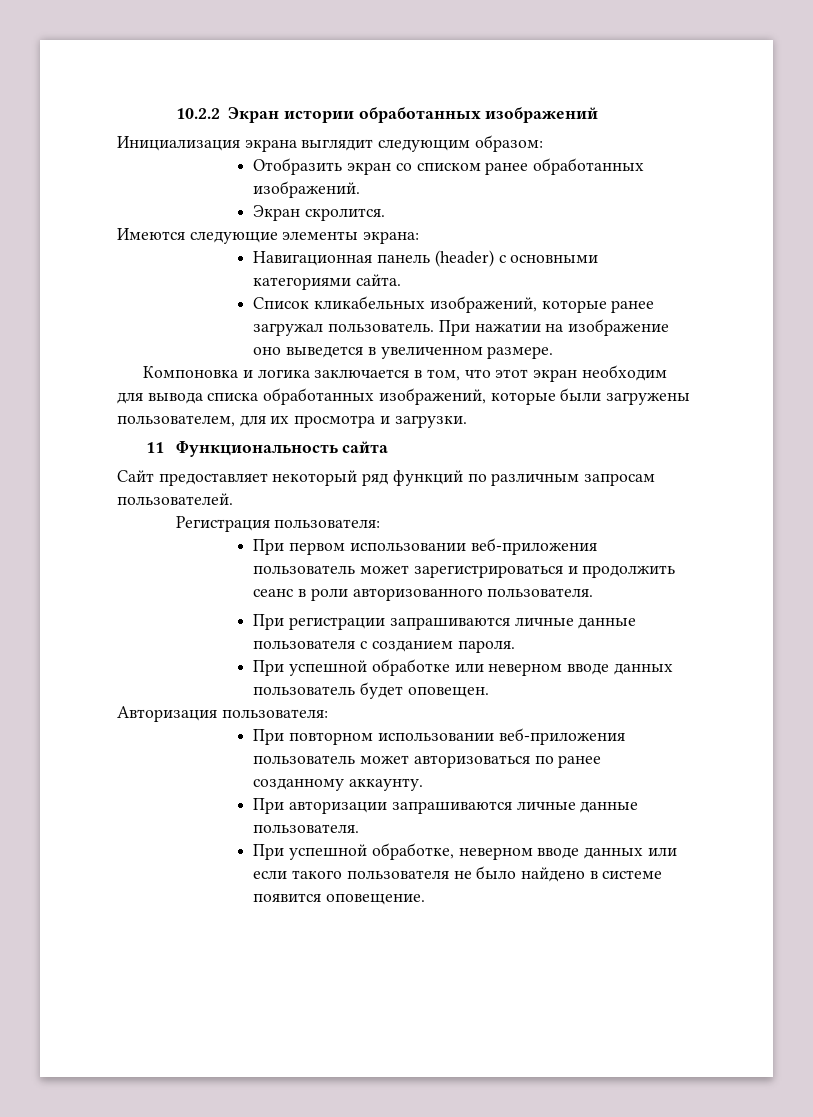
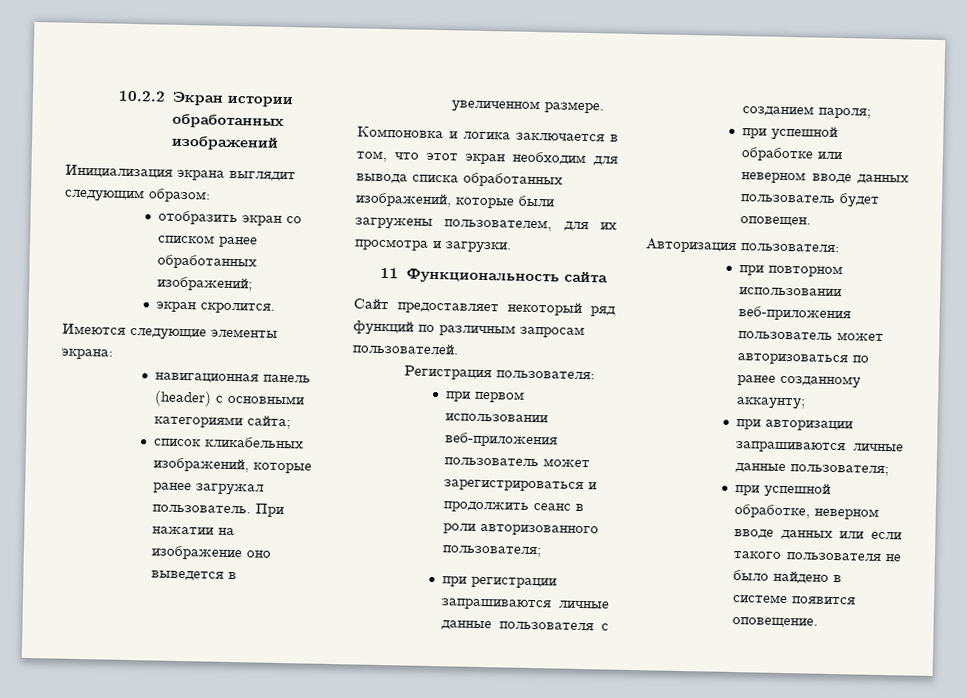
[253,158,343,175] Отобразить -> [158,210,239,226] отобразить
[253,181,361,198] [253,205,301,221] изображений. // Экран -> [157,276,254,292] [156,301,197,313] изображений; // экран
[253,251,373,266] Навигационная -> [155,372,260,384] навигационная
[356,274,402,286] [253,297,310,309] сайта. // Список -> [247,415,292,430] [154,438,203,447] сайта; // список
[253,539,285,555] При -> [445,391,472,402] при
[487,588,594,597] [253,614,285,630] пользователя. // При -> [442,545,543,558] [442,576,468,587] пользователя; // при
[457,640,515,653] [253,660,285,676] пароля. // При -> [818,107,872,119] [742,128,768,139] пароля; // при
[253,729,285,745] При -> [739,265,765,276] при
[349,778,424,791] [253,798,285,814] аккаунту. // При -> [736,397,807,410] [736,419,762,430] аккаунту; // при
[253,824,360,833] [253,844,285,860] пользователя. // При -> [790,464,890,477] [735,485,761,496] пользователя; // при

